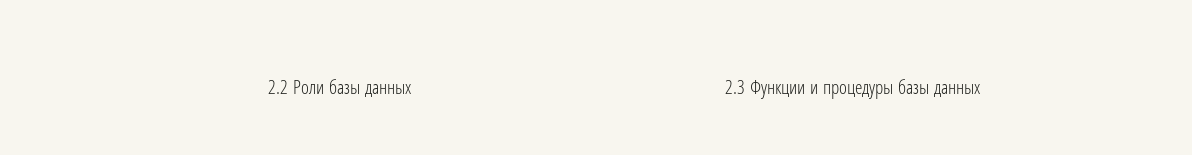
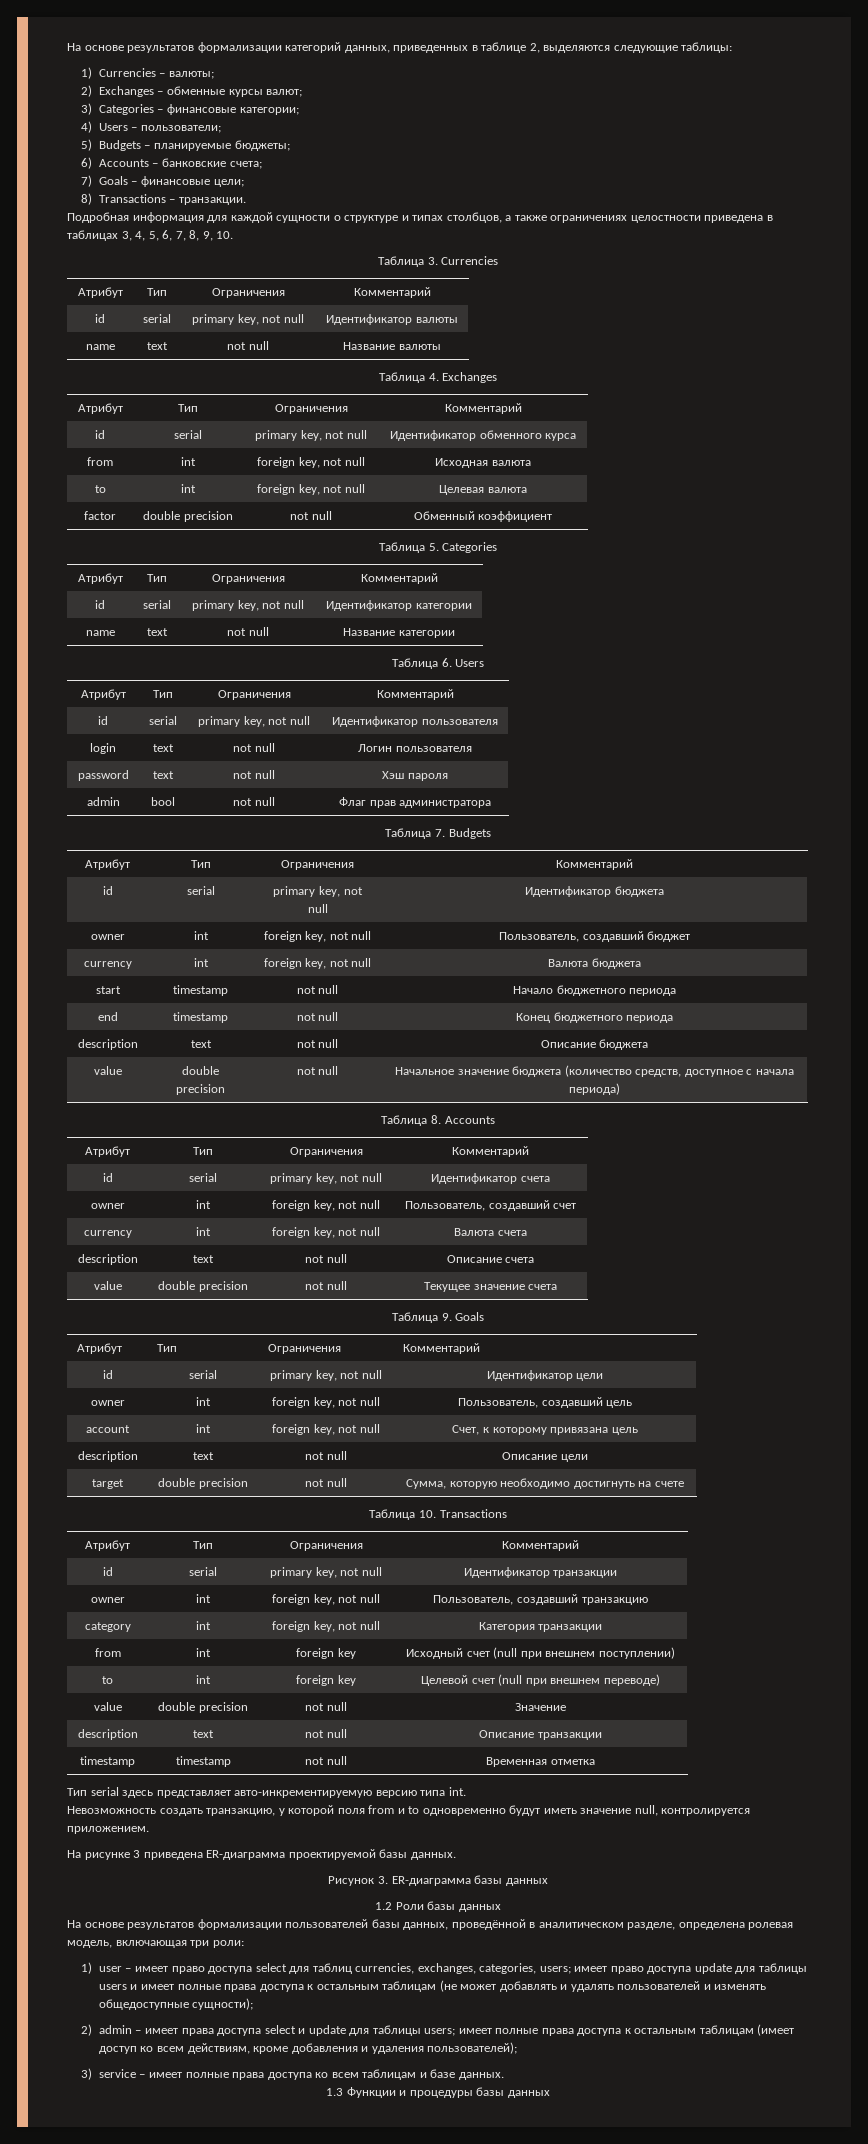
[268,79,411,97] [725,80,746,94] 2.2 Роли базы данных // 2.3 -> [67,42,733,53] [81,67,214,79] [81,85,303,97] [81,103,299,115] [81,121,221,133] [81,139,290,151] [81,157,262,169] [81,175,244,187] [81,193,246,205] [67,212,773,223] [67,230,234,241] [377,256,499,267] [77,287,123,298] [146,288,167,296] [211,288,285,298] [353,287,431,298] [95,314,105,323] [142,314,171,323] [192,314,304,325] [326,314,458,325] [85,344,115,350] [146,342,168,350] [227,341,269,350] [343,342,441,350] [378,372,498,383] [77,403,123,414] [178,404,198,412] [274,404,348,414] [444,403,522,414] [95,430,105,439] [174,430,202,439] [255,430,367,441] [389,430,577,441] [87,457,113,466] [181,457,196,466] [257,457,365,468] [435,458,531,468] [94,485,106,493] [181,484,196,493] [257,484,365,495] [439,485,527,495] [84,511,116,520] [143,511,233,522] [290,511,332,520] [413,511,553,522] [378,542,498,553] [77,573,123,584] [146,574,167,582] [211,574,285,584] [360,573,438,584] [95,600,105,609] [142,600,171,609] [192,600,304,611] [326,600,472,611] [85,630,115,636] [146,628,168,636] [227,627,269,636] [343,628,455,638] [391,658,485,669] [80,689,126,700] [152,690,173,698] [217,690,291,700] [376,689,454,700] [98,716,108,725] [148,716,177,725] [198,716,310,727] [332,716,498,727] [90,743,116,754] [152,744,174,752] [233,743,275,752] [358,744,472,752] [77,770,129,781] [152,771,174,779] [233,770,275,779] [382,771,448,781] [86,797,120,806] [150,797,175,806] [233,797,275,806] [338,797,492,808] [385,828,491,839] [85,859,130,870] [190,860,211,868] [281,860,354,870] [556,859,633,870] [102,886,113,895] [186,886,215,895] [273,886,363,897] [307,904,328,913] [525,886,664,897] [90,934,125,940] [193,931,209,940] [263,931,372,942] [498,931,691,942] [83,961,132,969] [193,958,209,967] [263,958,372,969] [548,958,641,969] [95,986,121,994] [173,985,228,996] [296,985,339,994] [512,985,677,996] [97,1012,118,1021] [173,1012,228,1023] [296,1012,339,1021] [515,1012,674,1023] [77,1039,138,1050] [190,1040,212,1048] [296,1039,339,1048] [540,1039,649,1050] [93,1066,122,1075] [182,1066,219,1075] [176,1084,225,1095] [296,1066,339,1075] [395,1065,794,1077] [569,1083,620,1095] [381,1115,495,1126] [85,1146,130,1157] [193,1147,213,1155] [289,1147,363,1157] [452,1146,529,1157] [102,1173,113,1182] [189,1173,217,1182] [270,1173,382,1184] [431,1173,550,1184] [90,1203,125,1209] [196,1200,211,1209] [272,1200,380,1211] [404,1200,577,1211] [83,1230,132,1238] [196,1227,211,1236] [272,1227,380,1238] [454,1228,527,1236] [77,1254,138,1265] [193,1255,214,1263] [305,1254,347,1263] [446,1255,535,1263] [93,1281,122,1290] [158,1281,248,1292] [305,1281,347,1290] [423,1282,558,1292] [391,1312,485,1323] [76,1343,122,1354] [156,1344,177,1352] [267,1344,341,1354] [402,1343,480,1354] [102,1370,113,1379] [189,1370,217,1379] [270,1370,382,1381] [486,1370,604,1381] [90,1400,125,1406] [196,1397,211,1406] [272,1397,380,1408] [457,1397,633,1408] [86,1425,130,1433] [196,1424,211,1433] [272,1424,380,1435] [452,1425,638,1435] [77,1451,138,1462] [193,1452,214,1460] [305,1451,347,1460] [502,1452,588,1462] [92,1479,124,1489] [158,1478,248,1489] [305,1478,347,1487] [406,1478,684,1489] [369,1509,507,1520] [85,1540,130,1551] [193,1541,213,1549] [289,1541,363,1551] [502,1540,579,1551] [102,1567,113,1576] [189,1567,217,1576] [270,1567,382,1578] [463,1567,618,1578] [90,1597,125,1603] [196,1594,211,1603] [272,1594,380,1605] [433,1594,648,1605] [84,1622,131,1632] [196,1621,211,1630] [272,1621,380,1632] [478,1622,603,1632] [94,1648,121,1657] [196,1648,211,1657] [296,1648,356,1659] [406,1647,675,1659] [102,1676,113,1684] [196,1675,211,1684] [296,1675,356,1686] [421,1674,660,1686] [93,1702,122,1711] [158,1702,248,1713] [305,1702,347,1711] [515,1703,566,1711] [77,1729,138,1740] [193,1730,214,1738] [305,1729,347,1738] [479,1730,602,1740] [80,1756,135,1767] [175,1756,231,1767] [305,1756,347,1765] [486,1757,595,1767] [67,1787,466,1798] [67,1805,751,1816] [67,1826,149,1834] [67,1849,456,1860] [328,1875,548,1886] [375,1901,501,1912] [67,1919,794,1930] [67,1940,244,1948] [81,1962,807,1974] [98,1980,767,1992] [98,1998,254,2010] [81,2024,795,2036] [98,2042,518,2054] [81,2068,504,2080] [326,2088,344,2096] На основе результатов формализации категорий данных, приведенных в таблице 2, выделяются следующие таблицы: // 1) Currencies – валюты; // 2) Exchanges – обменные курсы валют; // 3) Categories – финансовые категории; // 4) Users – пользователи; // 5) Budgets – планируемые бюджеты; // 6) Accounts – банковские счета; // 7) Goals – финансовые цели; // 8) Transactions – транзакции. // Подробная информация для каждой сущности о структуре и типах столбцов, а также ограничениях целостности приведена в таблицах 3, 4, 5, 6, 7, 8, 9, 10. // Таблица 3. Currencies // Атрибут | Тип | Ограничения | Комментарий // id | serial | primary key, not null | Идентификатор валюты // name | text | not null | Название валюты // Таблица 4. Exchanges // Атрибут | Тип | Ограничения | Комментарий // id | serial | primary key, not null | Идентификатор обменного курса // from | int | foreign key, not null | Исходная валюта // to | int | foreign key, not null | Целевая валюта // factor | double precision | not null | Обменный коэффициент // Таблица 5. Categories // Атрибут | Тип | Ограничения | Комментарий // id | serial | primary key, not null | Идентификатор категории // name | text | not null | Название категории // Таблица 6. Users // Атрибут | Тип | Ограничения | Комментарий // id | serial | primary key, not null | Идентификатор пользователя // login | text | not null | Логин пользователя // password | text | not null | Хэш пароля // admin | bool | not null | Флаг прав администратора // Таблица 7. Budgets // Атрибут | Тип | Ограничения | Комментарий // id | serial | primary key, not null | Идентификатор бюджета // owner | int | foreign key, not null | Пользователь, создавший бюджет // currency | int | foreign key, not null | Валюта бюджета // start | timestamp | not null | Начало бюджетного периода // end | timestamp | not null | Конец бюджетного периода // description | text | not null | Описание бюджета // value | double precision | not null | Начальное значение бюджета (количество средств, доступное с начала периода) // Таблица 8. Accounts // Атрибут | Тип | Ограничения | Комментарий // id | serial | primary key, not null | Идентификатор счета // owner | int | foreign key, not null | Пользователь, создавший счет // currency | int | foreign key, not null | Валюта счета // description | text | not null | Описание счета // value | double precision | not null | Текущее значение счета // Таблица 9. Goals // Атрибут | Тип | Ограничения | Комментарий // id | serial | primary key, not null | Идентификатор цели // owner | int | foreign key, not null | Пользователь, создавший цель // account | int | foreign key, not null | Счет, к которому привязана цель // description | text | not null | Описание цели // target | double precision | not null | Сумма, которую необходимо достигнуть на счете // Таблица 10. Transactions // Атрибут | Тип | Ограничения | Комментарий // id | serial | primary key, not null | Идентификатор транзакции // owner | int | foreign key, not null | Пользователь, создавший транзакцию // category | int | foreign key, not null | Категория транзакции // from | int | foreign key | Исходный счет (null при внешнем поступлении) // to | int | foreign key | Целевой счет (null при внешнем переводе) // value | double precision | not null | Значение // description | text | not null | Описание транзакции // timestamp | timestamp | not null | Временная отметка // Тип serial здесь представляет авто-инкрементируемую версию типа int. // Невозможность создать транзакцию, у которой поля from и to одновременно будут иметь значение null, контролируется приложением. // На рисунке 3 приведена ER-диаграмма проектируемой базы данных. // Рисунок 3. ER-диаграмма базы данных // 1.2 Роли базы данных // На основе результатов формализации пользователей базы данных, проведённой в аналитическом разделе, определена ролевая модель, включающая три роли: // 1) user – имеет право доступа select для таблиц currencies, exchanges, categories, users; имеет право доступа update для таблицы users и имеет полные права доступа к остальным таблицам (не может добавлять и удалять пользователей и изменять общедоступные сущности); // 2) admin – имеет права доступа select и update для таблицы users; имеет полные права доступа к остальным таблицам (имеет доступ ко всем действиям, кроме добавления и удаления пользователей); // 3) service – имеет полные права доступа ко всем таблицам и базе данных. // 1.3

